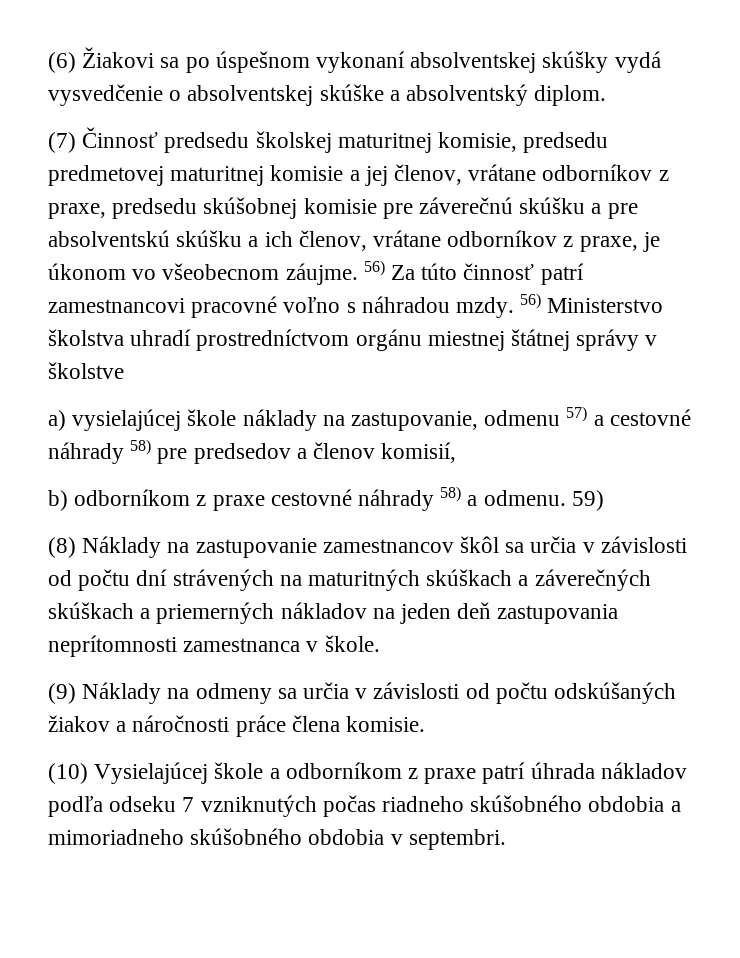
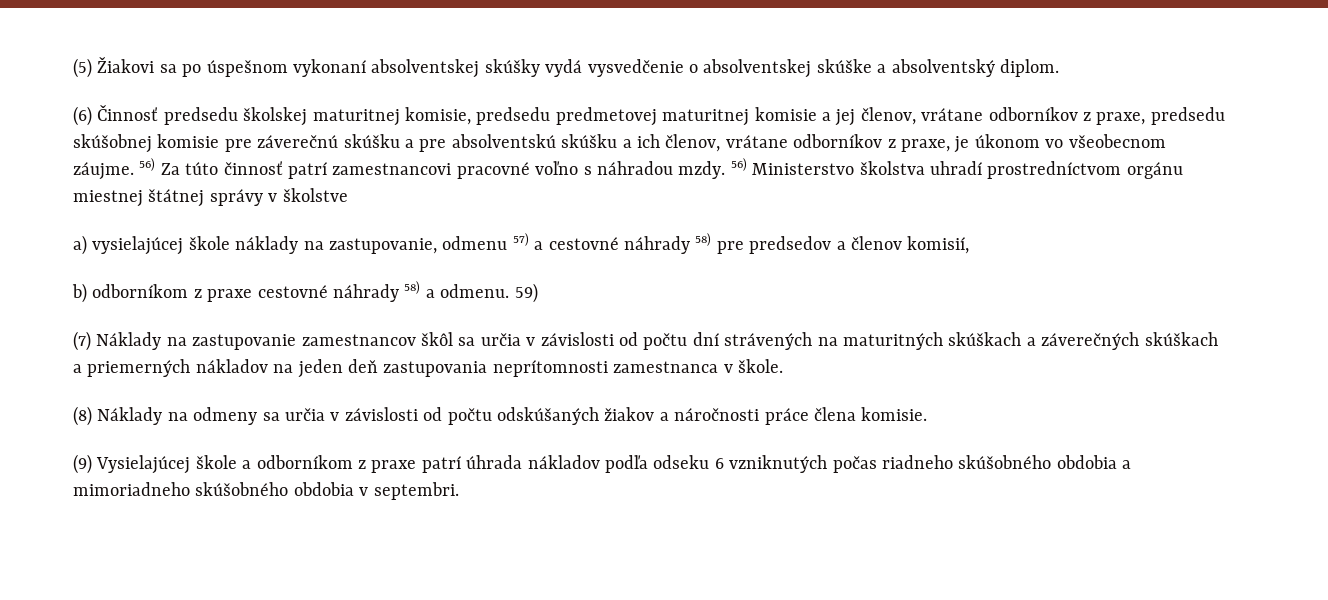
[48,52,76,73] (6) -> [73,58,92,78] (5)
[48,132,76,153] (7) -> [73,106,92,126] (6)
[48,537,76,558] (8) -> [73,331,91,351] (7)
[48,683,76,704] (9) -> [73,406,92,426] (8)
[48,763,88,784] (10) -> [73,454,92,474] (9)
[182,797,195,812] 7 -> [714,458,724,469] 6

